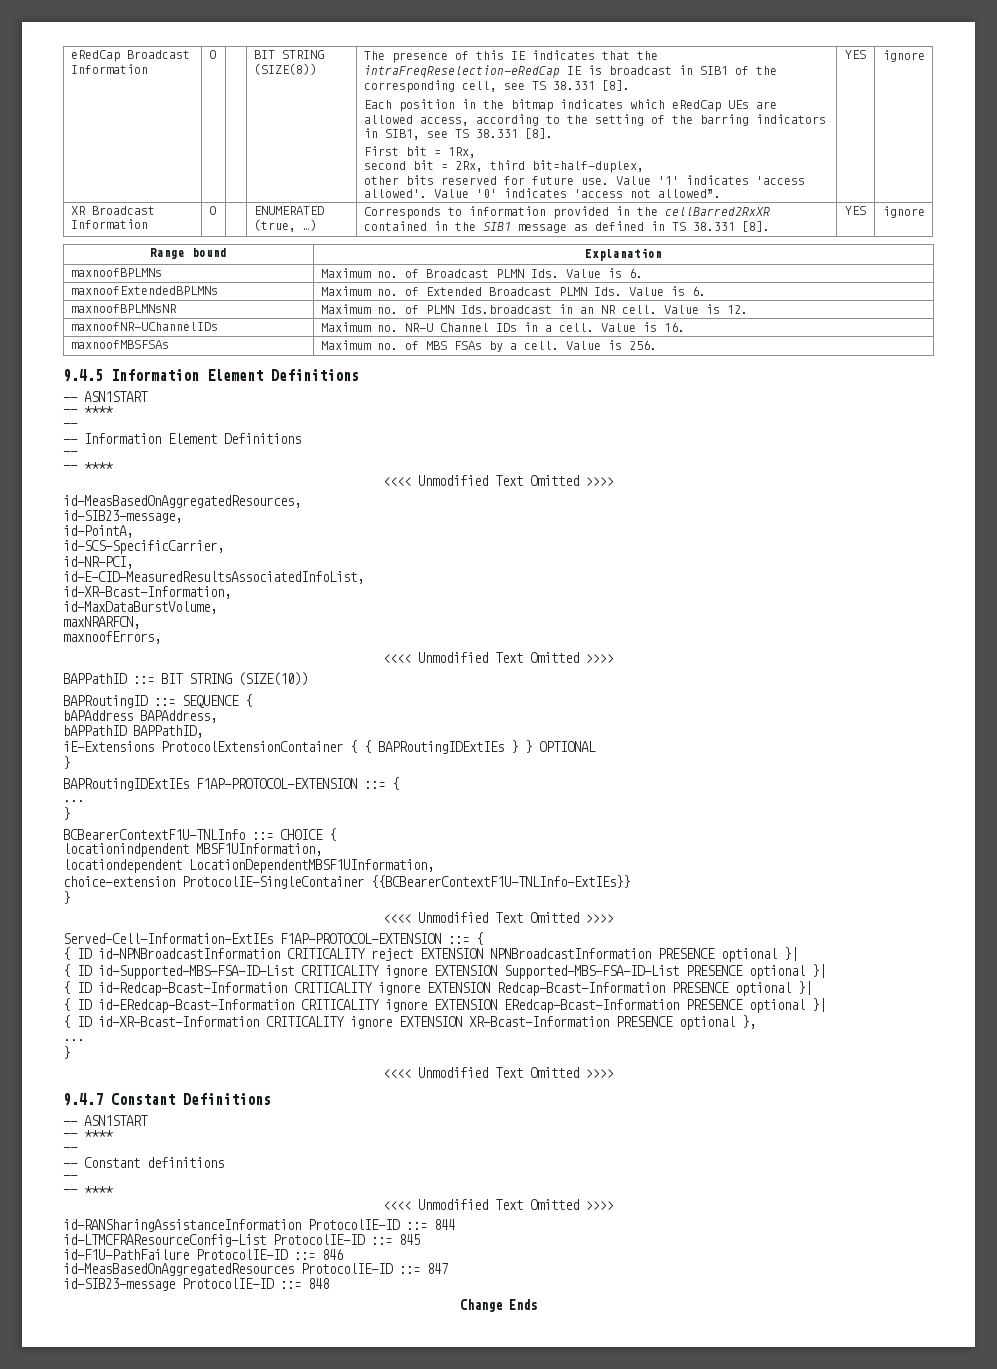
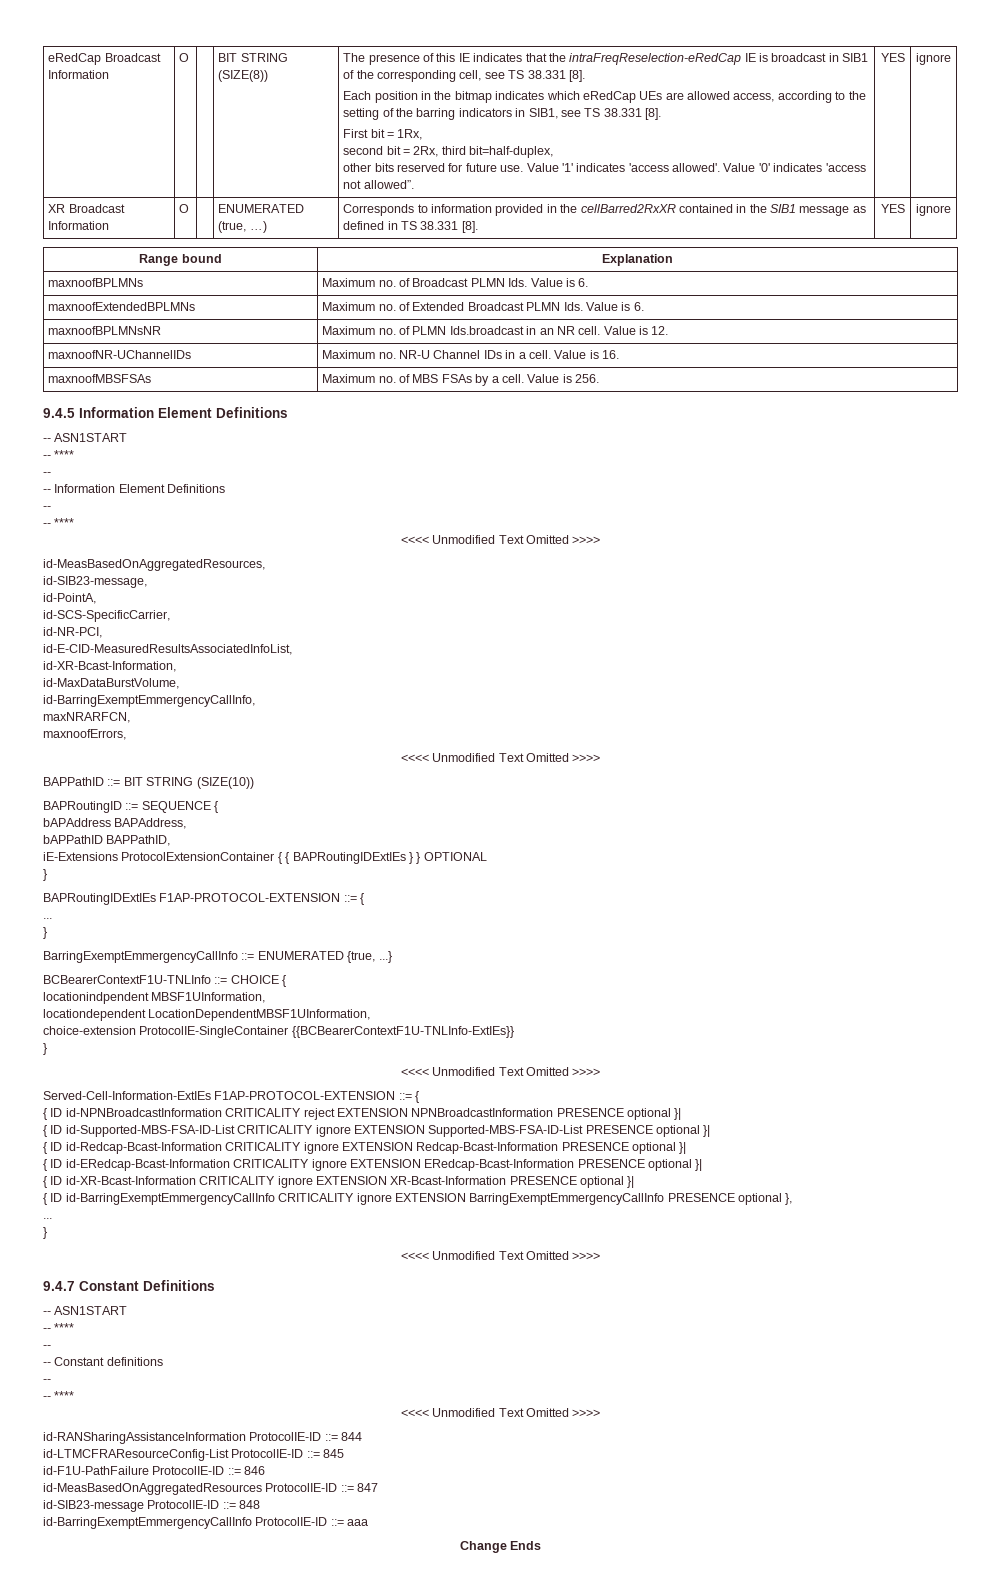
(217, 607) none -> [43,695,255,707] // id-BarringExemptEmmergencyCallInfo,
(70, 813) none -> [43,951,392,963] // BarringExemptEmmergencyCallInfo ::= ENUMERATED {true, ...}
(735, 1023) none -> [627,1176,635,1188] [43,1193,782,1205] }| // { ID id-BarringExemptEmmergencyCallInfo CRITICALITY ignore EXTENSION BarringExemptEmmergencyCallInfo PRESENCE optional
(329, 1283) none -> [43,1517,369,1529] // id-BarringExemptEmmergencyCallInfo ProtocolIE-ID ::= aaa

